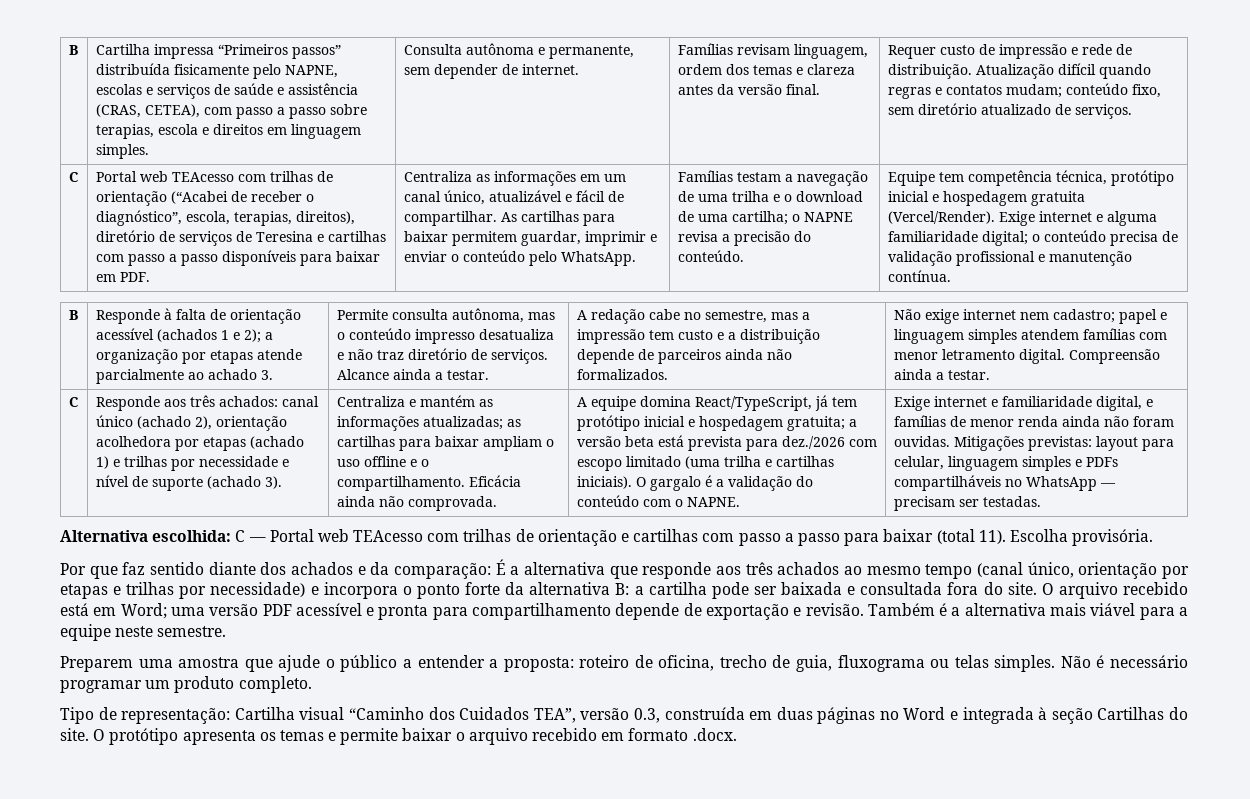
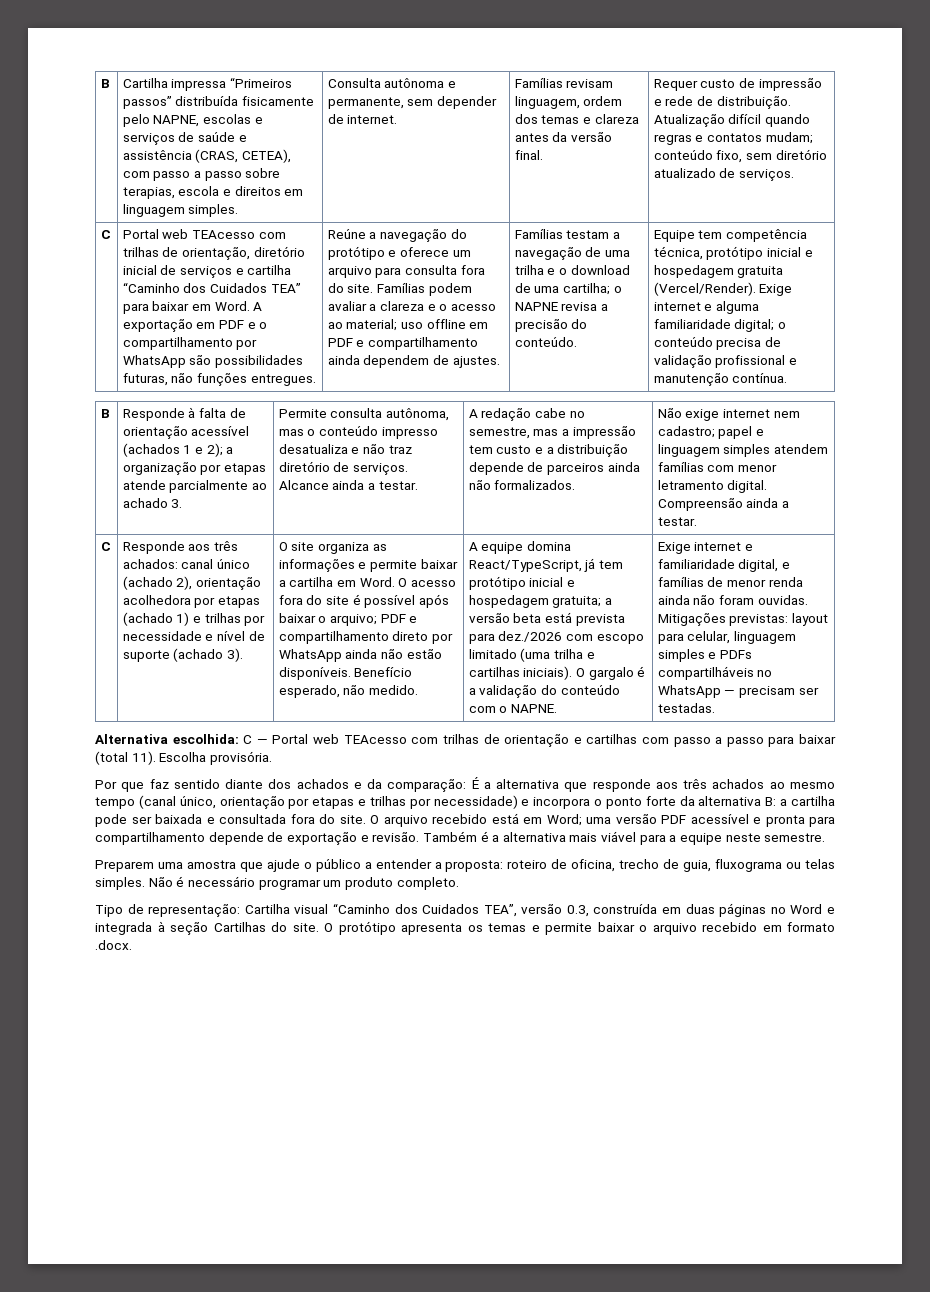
[95,191,314,206] [95,210,355,226] [95,230,386,246] [95,250,380,266] [95,272,150,282] [403,171,626,186] [403,190,624,205] [403,211,615,226] [403,231,657,246] [403,250,636,266] orientação (“Acabei de receber o diagnóstico”, escola, terapias, direitos), diretório de serviços de Teresina e cartilhas com passo a passo disponíveis para baixar em PDF. | Centraliza as informações em um canal único, atualizável e fácil de compartilhar. As cartilhas para baixar permitem guardar, imprimir e enviar o conteúdo pelo WhatsApp. -> [182,246,305,260] [122,265,292,278] [122,282,301,293] [122,301,263,314] [122,319,268,332] [122,337,258,350] [122,355,304,368] [122,373,316,386] [327,229,467,242] [327,246,471,260] [327,265,485,278] [327,283,472,296] [327,301,496,311] [327,319,489,331] [327,337,479,350] [327,355,500,368] orientação, diretório inicial de serviços e cartilha “Caminho dos Cuidados TEA” para baixar em Word. A exportação em PDF e o compartilhamento por WhatsApp são possibilidades futuras, não funções entregues. | Reúne a navegação do protótipo e oferece um arquivo para consulta fora do site. Famílias podem avaliar a clareza e o acesso ao material; uso offline em PDF e compartilhamento ainda dependem de ajustes.
[336,395,493,407] [336,416,521,431] [336,436,554,451] [336,456,429,467] [336,475,521,491] [336,496,497,511] Centraliza e mantém as informações atualizadas; as cartilhas para baixar ampliam o uso offline e o compartilhamento. Eficácia ainda não comprovada. -> [278,542,387,554] [278,559,458,572] [278,577,456,587] [278,594,449,608] [278,613,418,626] [278,631,454,644] [278,649,442,662] [278,667,413,680] [278,685,419,698] O site organiza as informações e permite baixar a cartilha em Word. O acesso fora do site é possível após baixar o arquivo; PDF e compartilhamento direto por WhatsApp ainda não estão disponíveis. Benefício esperado, não medido.

